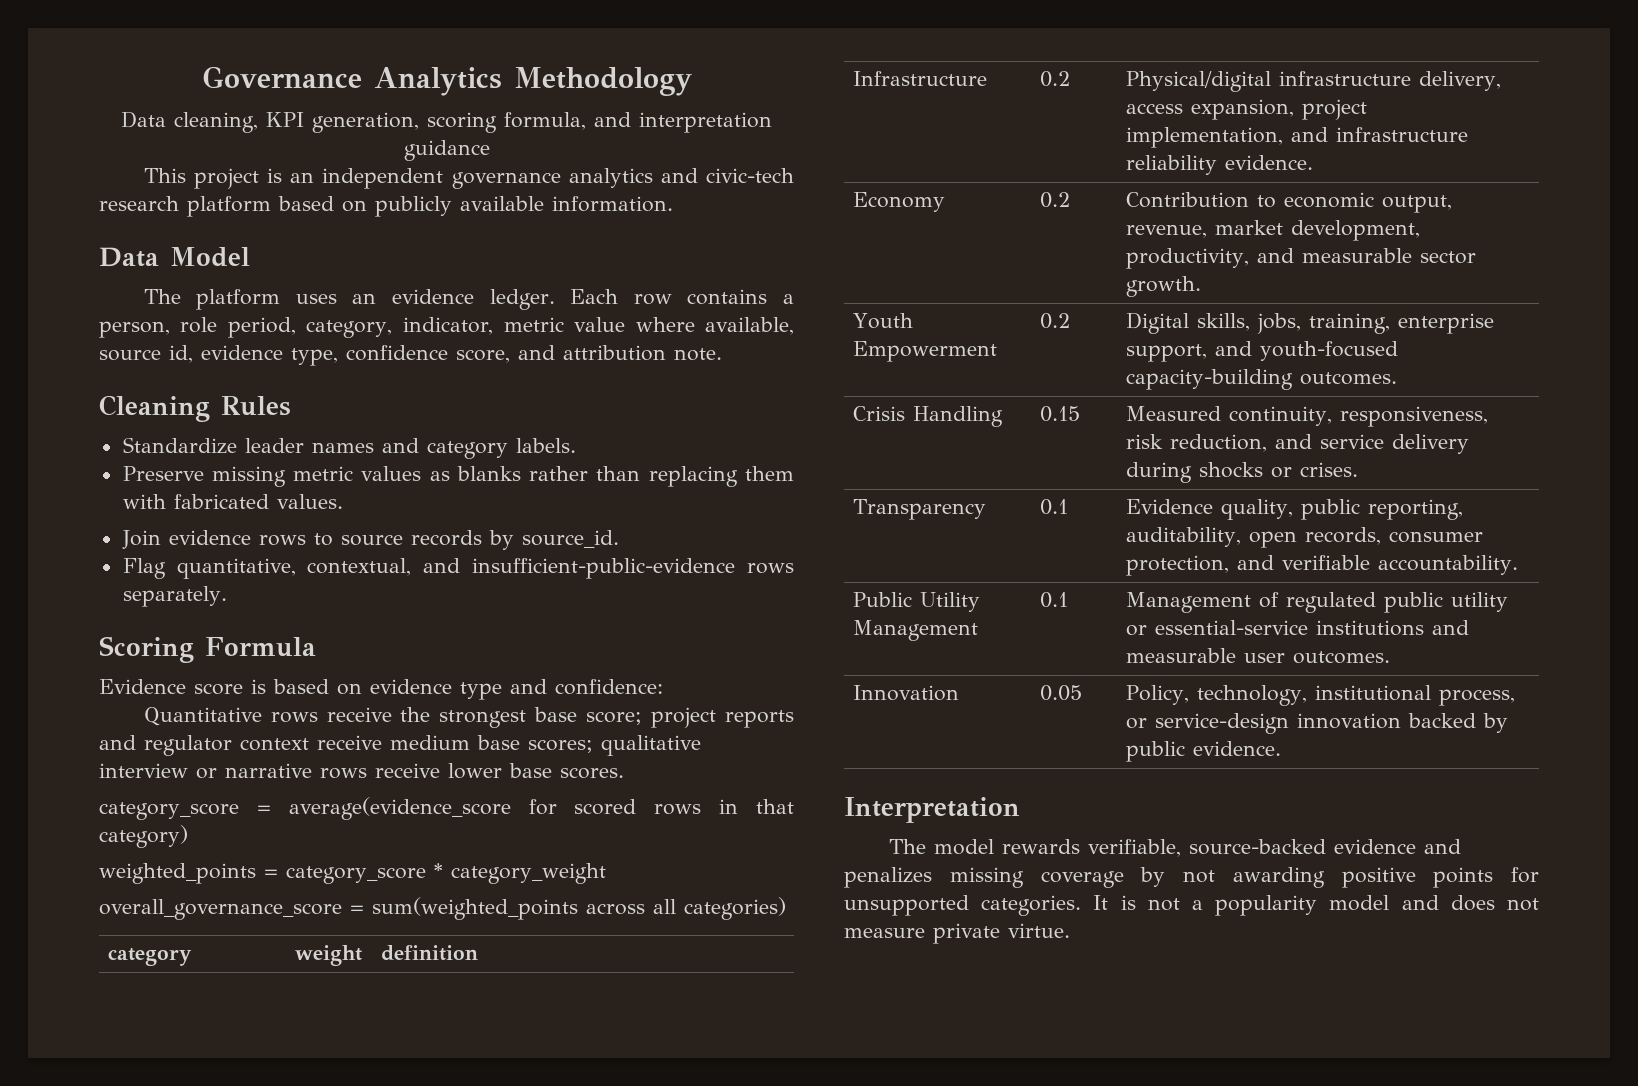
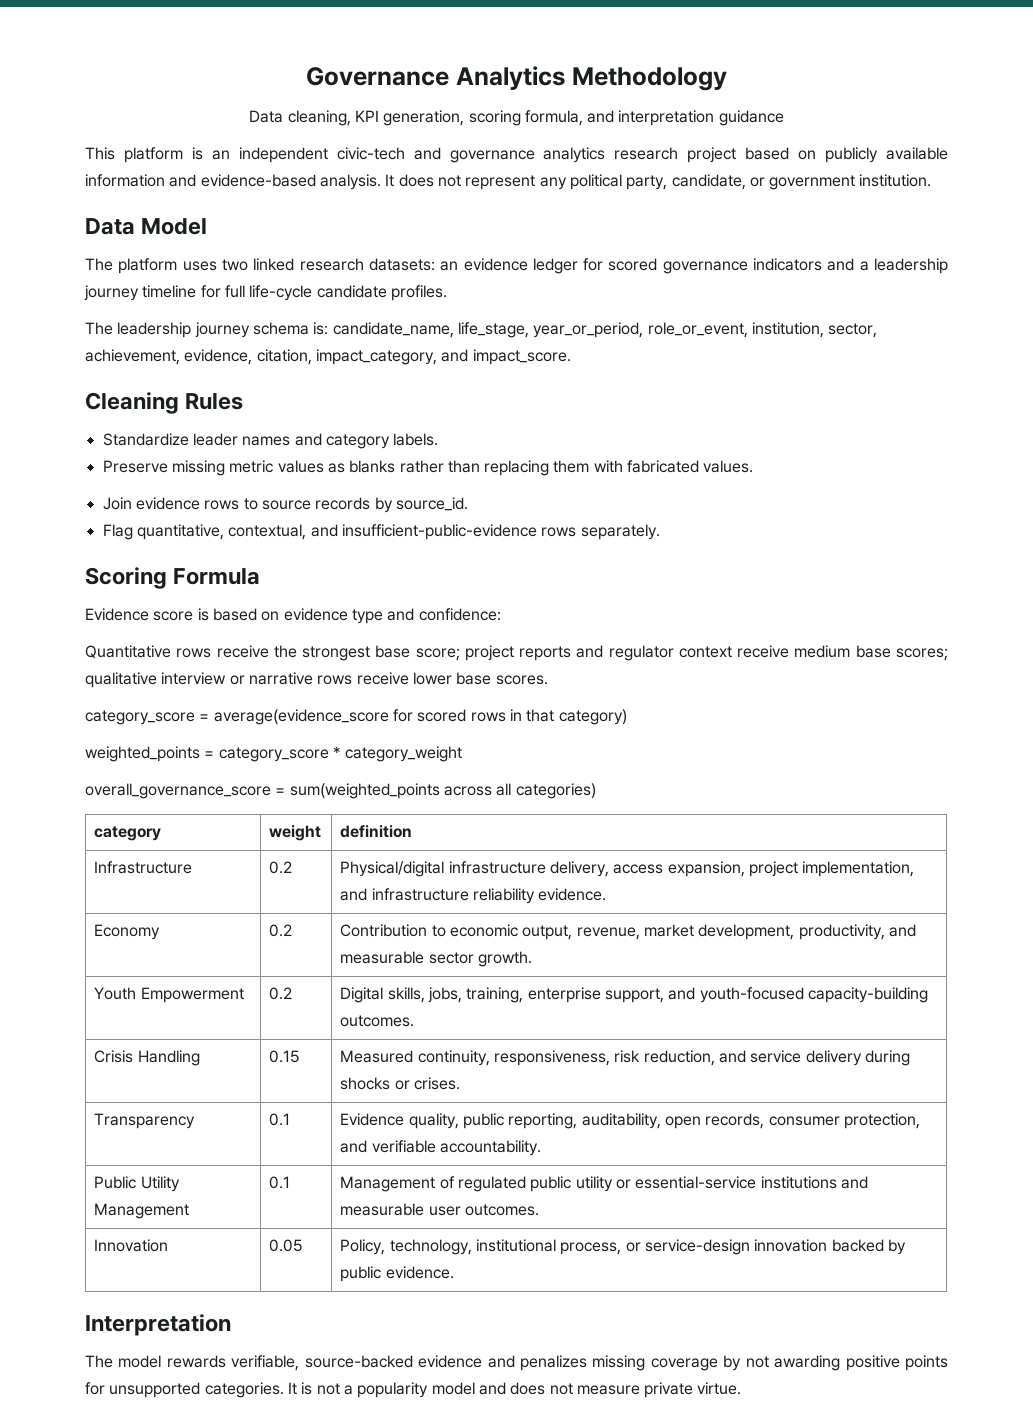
[193,168,259,189] project -> [123,147,183,163] platform
[451,168,795,189] [99,196,673,217] governance analytics and civic-tech research platform based on publicly available information. -> [336,147,949,163] [85,174,932,190] civic-tech and governance analytics research project based on publicly available information and evidence-based analysis. It does not represent any political party, candidate, or government institution.
[352,289,795,310] [99,317,794,338] [99,345,722,366] an evidence ledger. Each row contains a person, role period, category, indicator, metric value where available, source id, evidence type, confidence score, and attribution note. -> [221,258,948,274] [84,285,447,301] [85,322,878,338] [85,349,571,365] two linked research datasets: an evidence ledger for scored governance indicators and a leadership journey timeline for full life-cycle candidate profiles. // The leadership journey schema is: candidate_name, life_stage, year_or_period, role_or_event, institution, sector, achievement, evidence, citation, impact_category, and impact_score.

